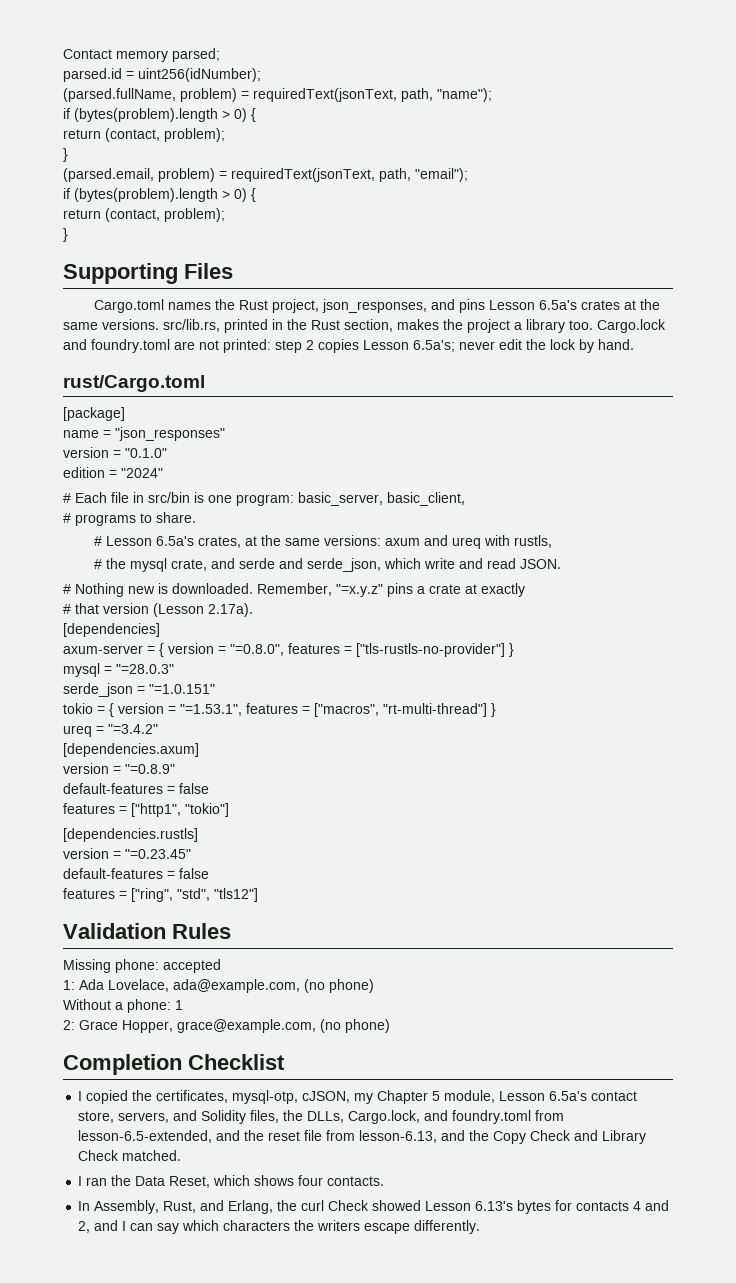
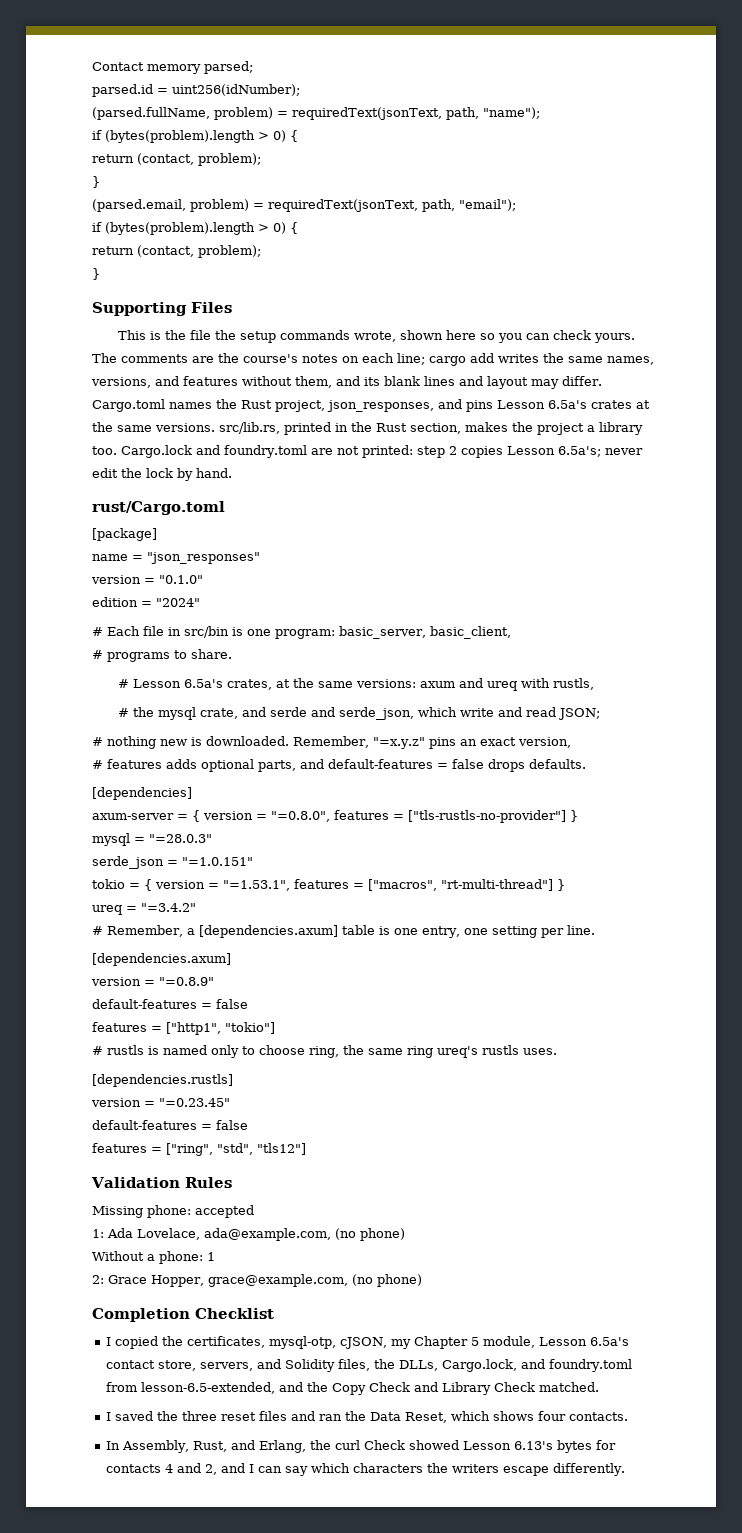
(233, 271) none -> [118,330,636,343] [92,353,654,366] [91,376,602,389] This is the file the setup commands wrote, shown here so you can check yours. The comments are the course's notes on each line; cargo add writes the same names, versions, and features without them, and its blank lines and layout may differ.
[520,559,562,569] [63,583,124,597] JSON. // # Nothing -> [558,708,601,720] [92,736,156,749] JSON; // # nothing
[417,583,525,597] [63,603,253,617] a crate at exactly // # that version (Lesson 2.17a). -> [459,737,571,748] [92,759,586,772] an exact version, // # features adds optional parts, and default-features = false drops defaults.
(158, 729) none -> [92,925,595,938] // # Remember, a [dependencies.axum] table is one entry, one setting per line.
(229, 810) none -> [92,1045,557,1058] // # rustls is named only to choose ring, the same ring ureq's rustls uses.
[268,1130,490,1143] reset file from lesson-6.13, and the -> (329, 1387) none
(83, 1181) none -> [115,1411,316,1421] saved the three reset files and

